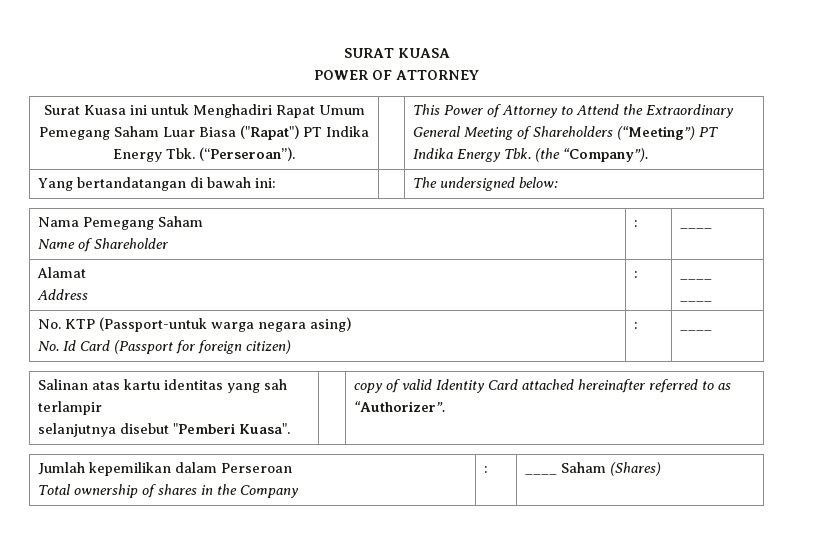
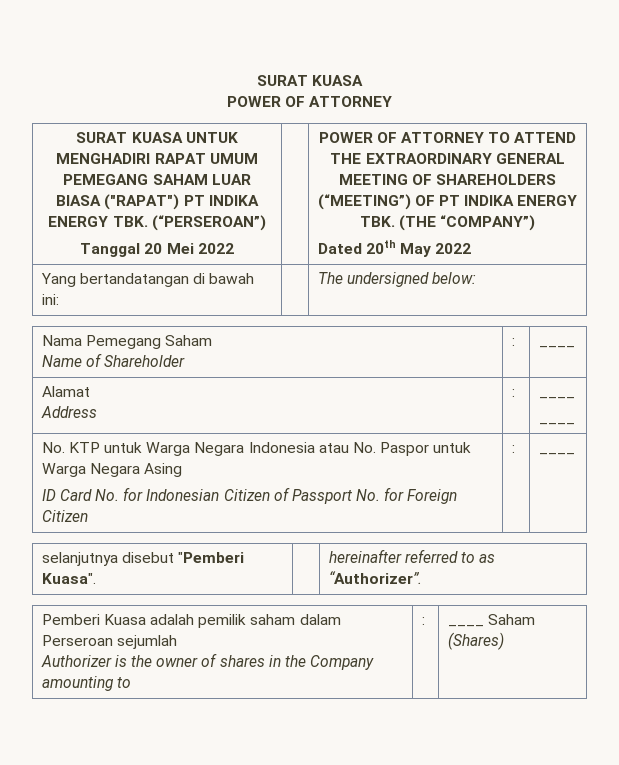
[43,104,365,118] [38,125,369,140] [113,147,295,162] [413,104,735,118] [413,126,719,140] [413,148,649,162] Surat Kuasa ini untuk Menghadiri Rapat Umum Pemegang Saham Luar Biasa ("Rapat") PT Indika Energy Tbk. (“Perseroan”). | | This Power of Attorney to Attend the Extraordinary General Meeting of Shareholders (“Meeting”) PT Indika Energy Tbk. (the “Company”). -> [76,132,238,143] [56,153,258,164] [63,174,251,185] [56,194,259,210] [48,215,266,231] [80,243,234,257] [318,132,577,143] [330,153,565,164] [338,174,557,185] [317,194,578,210] [359,215,536,231] [317,240,472,257] SURAT KUASA UNTUK MENGHADIRI RAPAT UMUM PEMEGANG SAHAM LUAR BIASA ("RAPAT") PT INDIKA ENERGY TBK. (“PERSEROAN”) // Tanggal 20 Mei 2022 | | POWER OF ATTORNEY TO ATTEND THE EXTRAORDINARY GENERAL MEETING OF SHAREHOLDERS (“MEETING”) OF PT INDIKA ENERGY TBK. (THE “COMPANY”) // Dated 20th May 2022
[99,317,352,332] [38,340,292,354] [634,322,639,329] [680,329,713,331] [38,379,288,393] [38,401,103,415] [38,423,291,437] [354,379,575,393] (Passport-untuk warga negara asing) // No. Id Card (Passport for foreign citizen) | : | ____ // Salinan atas kartu identitas yang sah terlampir // selanjutnya disebut "Pemberi Kuasa". | | copy of valid Identity Card attached -> [103,442,472,456] [41,463,182,477] [41,487,458,504] [41,510,88,522] [511,445,515,453] [538,453,575,455] [41,552,244,566] [41,573,96,584] untuk Warga Negara Indonesia atau No. Paspor untuk Warga Negara Asing // ID Card No. for Indonesian Citizen of Passport No. for Foreign Citizen | : | ____ // selanjutnya disebut "Pemberi Kuasa". | |
[38,462,293,476] [38,484,139,498] Jumlah kepemilikan dalam Perseroan // Total ownership -> [41,614,341,628] [41,635,177,649] [40,655,199,667] Pemberi Kuasa adalah pemilik saham dalam Perseroan sejumlah // Authorizer is the owner
(300, 491) none -> [41,676,131,691] amounting to

